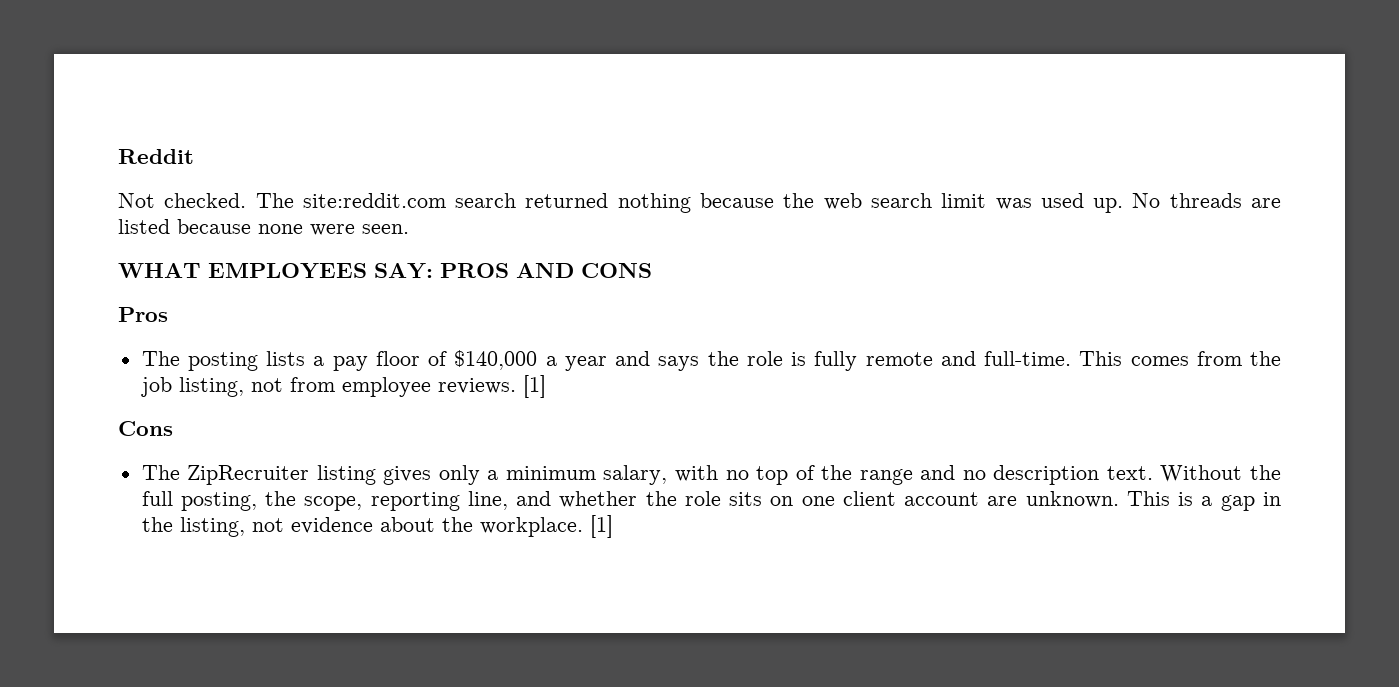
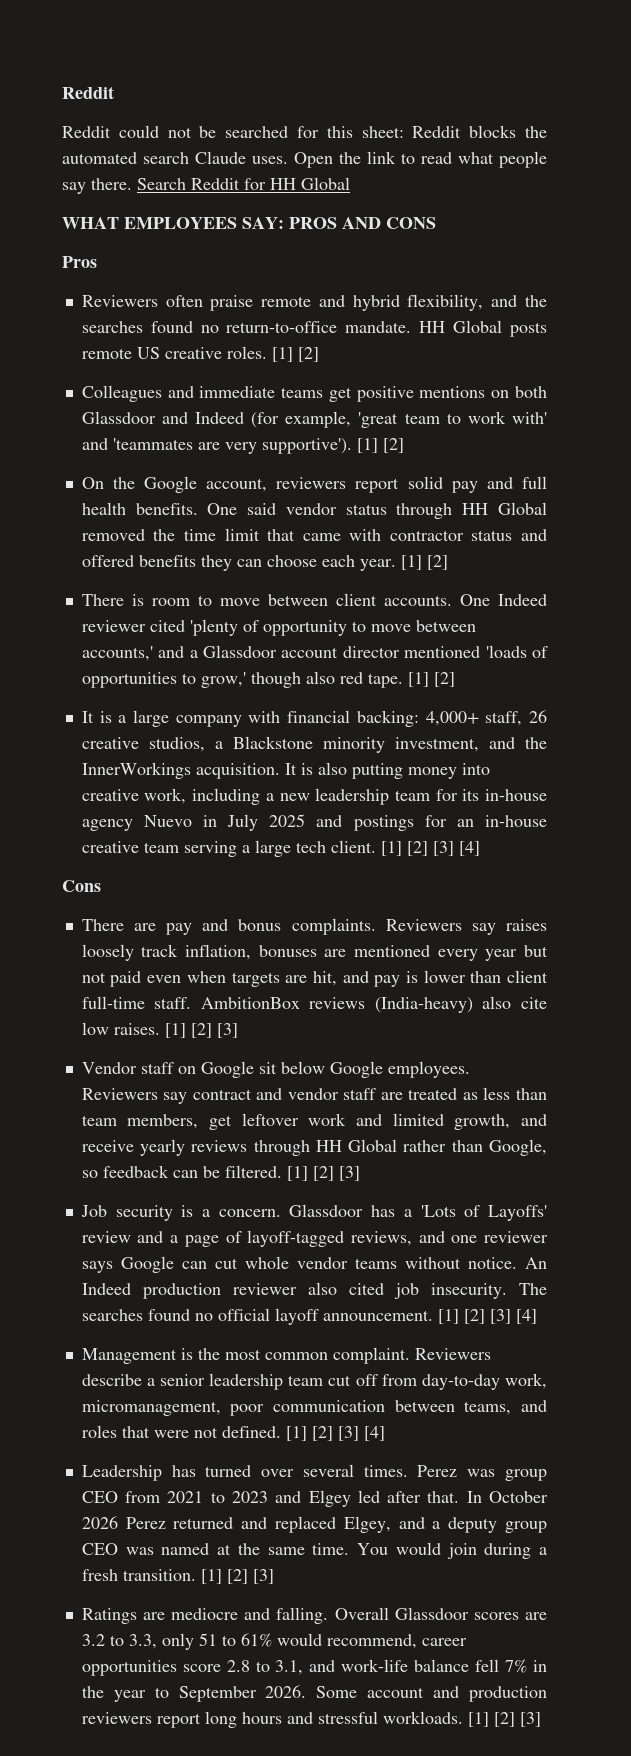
[118,193,1281,213] [118,219,409,236] Not checked. The site:reddit.com search returned nothing because the web search limit was used up. No threads are listed because none were seen. -> [62,125,547,138] [62,151,547,168] [62,177,350,194] Reddit could not be searched for this sheet: Reddit blocks the automated search Claude uses. Open the link to read what people say there. Search Reddit for HH Global
[141,350,1281,371] [140,375,546,398] [118,421,173,436] [141,465,1282,485] [141,491,1281,511] [141,515,613,538] The posting lists a pay floor of $140,000 a year and says the role is fully remote and full-time. This comes from the job listing, not from employee reviews. [1] // Cons // The ZipRecruiter listing gives only a minimum salary, with no top of the range and no description text. Without the full posting, the scope, reporting line, and whether the role sits on one client account are unknown. This is a gap in the listing, not evidence about the workplace. [1] -> [81,294,547,311] [81,320,547,337] [81,346,319,362] [81,385,547,402] [81,411,547,428] [81,438,404,454] [81,476,547,493] [81,502,547,519] [81,528,547,541] [81,555,448,571] [81,593,547,606] [81,619,476,636] [81,645,548,661] [81,671,455,688] [81,710,548,727] [81,736,547,753] [81,762,490,779] [81,788,547,805] [81,814,547,831] [81,840,480,857] [62,880,101,892] [81,918,547,935] [81,944,548,961] [81,970,548,987] [81,996,547,1013] [81,1022,238,1038] [81,1061,470,1078] [81,1087,547,1104] [81,1113,547,1130] [81,1139,547,1156] [81,1165,360,1181] [80,1204,548,1221] [81,1230,548,1247] [81,1256,547,1273] [81,1282,547,1299] [81,1308,537,1325] [81,1347,491,1364] [81,1373,547,1390] [81,1400,547,1416] [81,1425,385,1441] [81,1464,547,1481] [81,1490,548,1507] [81,1516,547,1533] [81,1542,547,1559] [81,1569,274,1584] [81,1607,547,1624] [81,1633,467,1650] [81,1659,547,1676] [81,1685,547,1702] [81,1711,541,1728] Reviewers often praise remote and hybrid flexibility, and the searches found no return-to-office mandate. HH Global posts remote US creative roles. [1] [2] // Colleagues and immediate teams get positive mentions on both Glassdoor and Indeed (for example, 'great team to work with' and 'teammates are very supportive'). [1] [2] // On the Google account, reviewers report solid pay and full health benefits. One said vendor status through HH Global removed the time limit that came with contractor status and offered benefits they can choose each year. [1] [2] // There is room to move between client accounts. One Indeed reviewer cited 'plenty of opportunity to move between accounts,' and a Glassdoor account director mentioned 'loads of opportunities to grow,' though also red tape. [1] [2] // It is a large company with financial backing: 4,000+ staff, 26 creative studios, a Blackstone minority investment, and the InnerWorkings acquisition. It is also putting money into creative work, including a new leadership team for its in-house agency Nuevo in July 2025 and postings for an in-house creative team serving a large tech client. [1] [2] [3] [4] // Cons // There are pay and bonus complaints. Reviewers say raises loosely track inflation, bonuses are mentioned every year but not paid even when targets are hit, and pay is lower than client full-time staff. AmbitionBox reviews (India-heavy) also cite low raises. [1] [2] [3] // Vendor staff on Google sit below Google employees. Reviewers say contract and vendor staff are treated as less than team members, get leftover work and limited growth, and receive yearly reviews through HH Global rather than Google, so feedback can be filtered. [1] [2] [3] // Job security is a concern. Glassdoor has a 'Lots of Layoffs' review and a page of layoff-tagged reviews, and one reviewer says Google can cut whole vendor teams without notice. An Indeed production reviewer also cited job insecurity. The searches found no official layoff announcement. [1] [2] [3] [4] // Management is the most common complaint. Reviewers describe a senior leadership team cut off from day-to-day work, micromanagement, poor communication between teams, and roles that were not defined. [1] [2] [3] [4] // Leadership has turned over several times. Perez was group CEO from 2021 to 2023 and Elgey led after that. In October 2026 Perez returned and replaced Elgey, and a deputy group CEO was named at the same time. You would join during a fresh transition. [1] [2] [3] // Ratings are mediocre and falling. Overall Glassdoor scores are 3.2 to 3.3, only 51 to 61% would recommend, career opportunities score 2.8 to 3.1, and work-life balance fell 7% in the year to September 2026. Some account and production reviewers report long hours and stressful workloads. [1] [2] [3]

